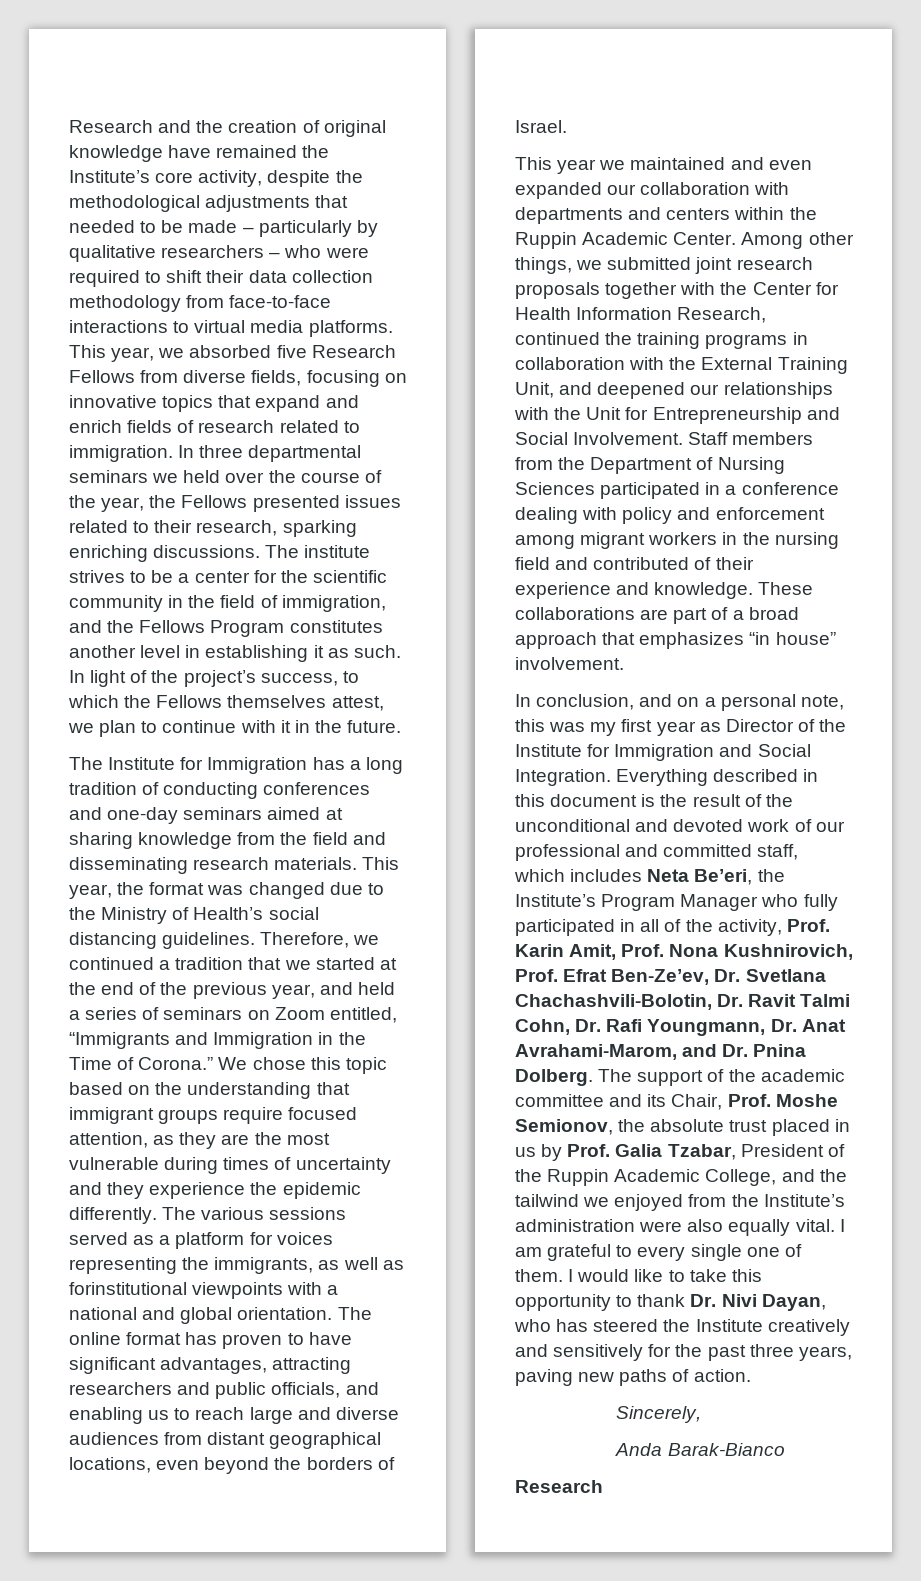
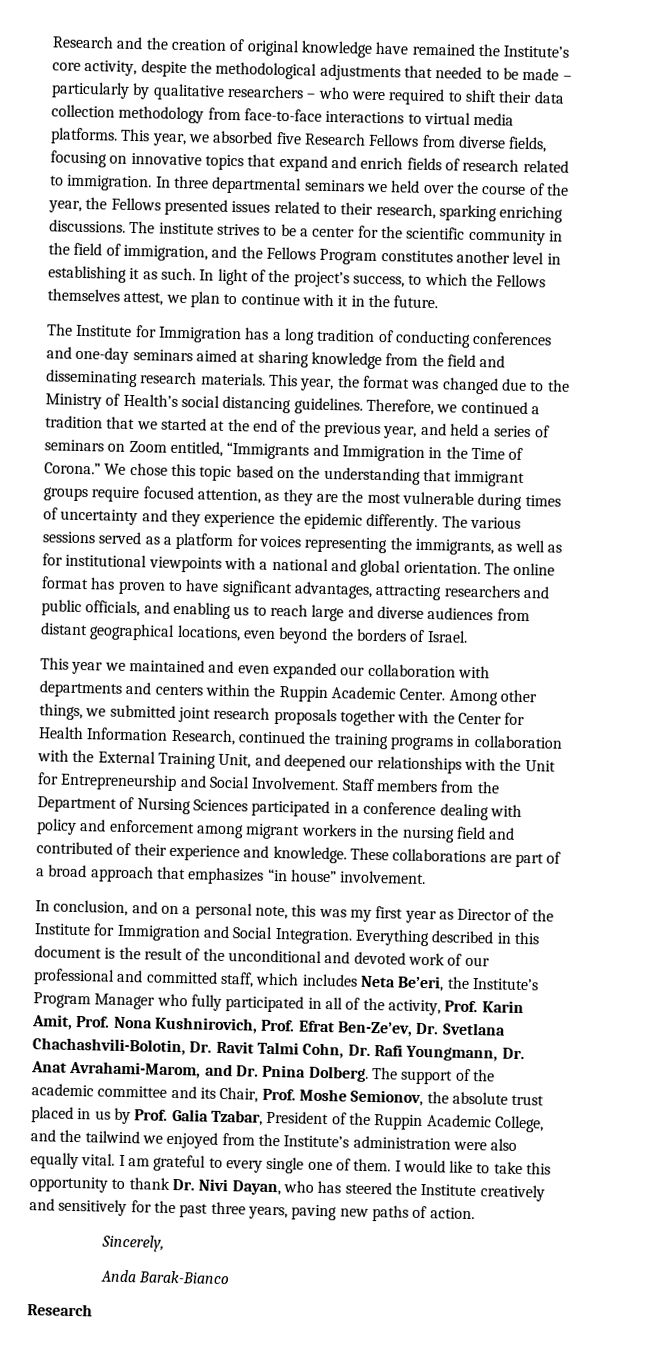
[69,1282,187,1295] forinstitutional -> [42,553,148,568] for institutional

